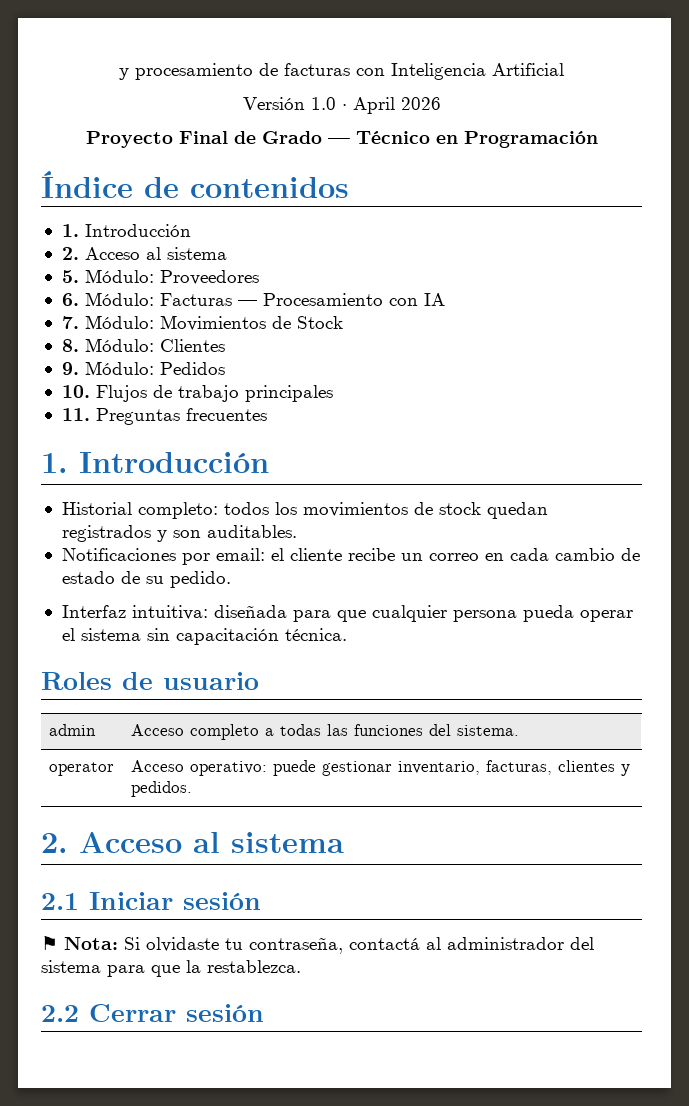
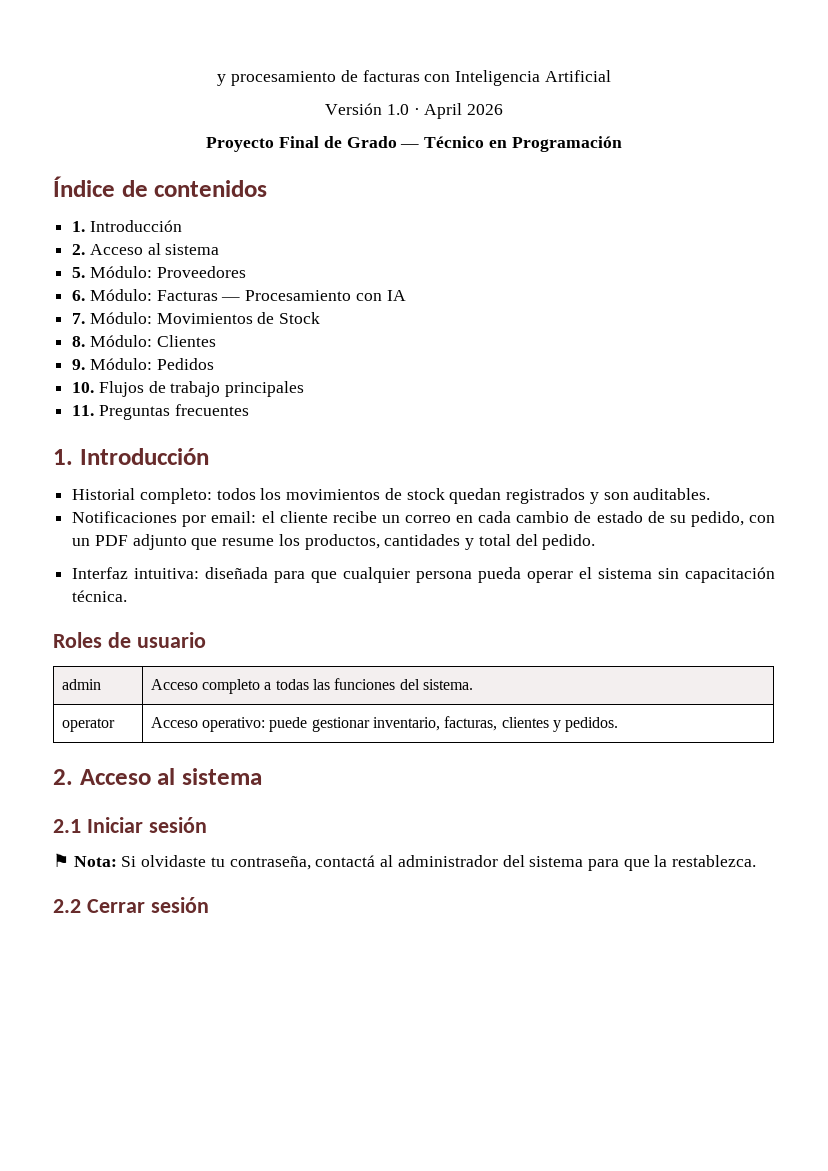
(164, 580) none -> [690,511,775,527] [72,534,538,550] pedido, con un PDF adjunto que resume los productos, cantidades y total del

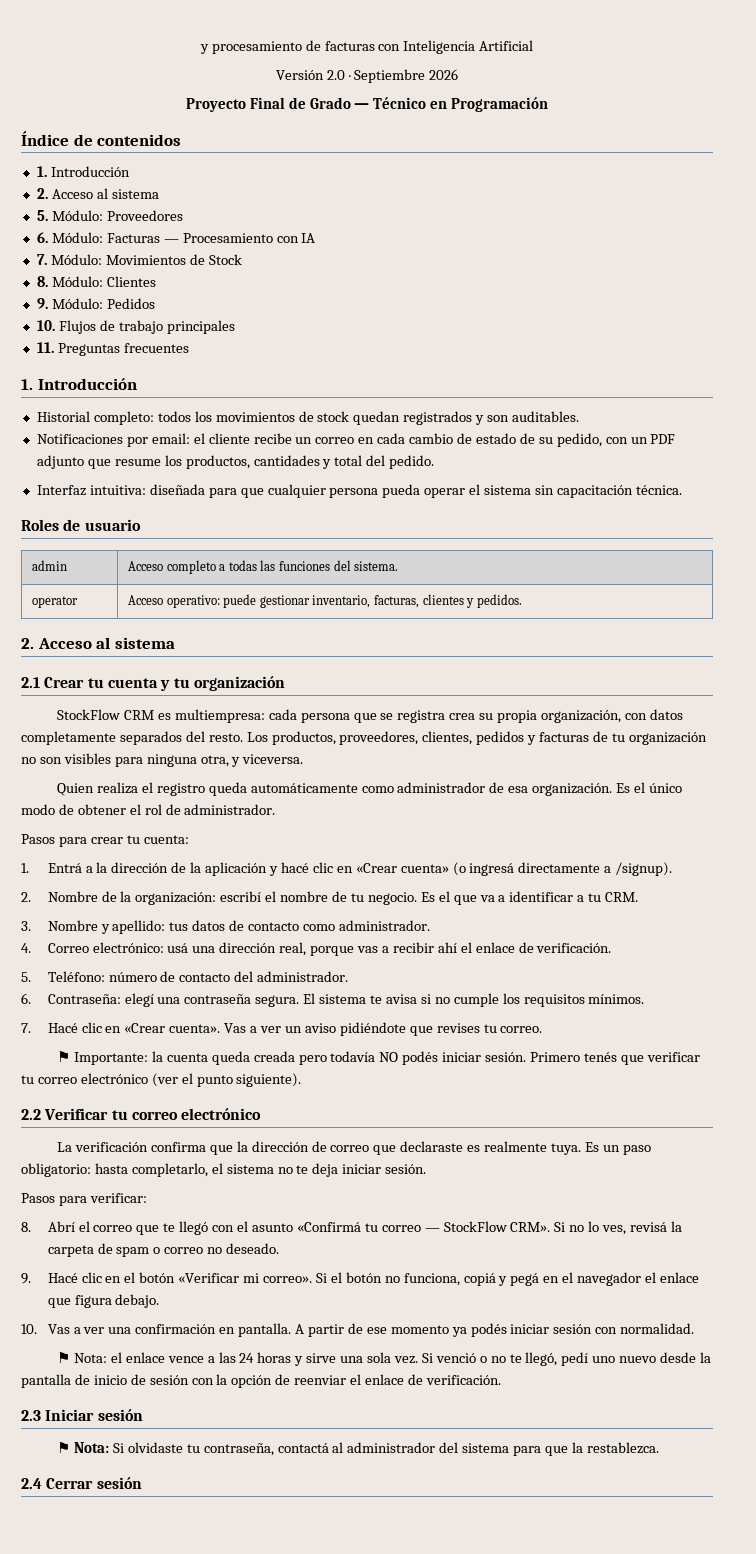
[386,103,463,119] 1.0 · April -> [326,69,426,83] 2.0 · Septiembre
(81, 826) none -> [44,676,285,691] [57,709,683,723] [21,731,707,745] [21,753,304,767] [57,782,682,796] [21,804,276,815] [21,834,189,847] [21,862,673,876] [21,891,639,905] [21,920,430,934] [21,942,612,956] [21,971,349,982] [21,993,645,1007] [21,1022,543,1036] [57,1051,700,1065] [21,1073,302,1087] [21,1108,262,1120] [57,1141,651,1155] [21,1163,427,1177] [21,1193,147,1206] [21,1221,682,1235] [47,1243,280,1257] [21,1272,699,1286] [47,1294,160,1308] [21,1323,695,1337] [57,1352,711,1366] [21,1374,501,1388] [21,1410,41,1421] Crear tu cuenta y tu organización // StockFlow CRM es multiempresa: cada persona que se registra crea su propia organización, con datos completamente separados del resto. Los productos, proveedores, clientes, pedidos y facturas de tu organización no son visibles para ninguna otra, y viceversa. // Quien realiza el registro queda automáticamente como administrador de esa organización. Es el único modo de obtener el rol de administrador. // Pasos para crear tu cuenta: // 1. Entrá a la dirección de la aplicación y hacé clic en «Crear cuenta» (o ingresá directamente a /signup). // 2. Nombre de la organización: escribí el nombre de tu negocio. Es el que va a identificar a tu CRM. // 3. Nombre y apellido: tus datos de contacto como administrador. // 4. Correo electrónico: usá una dirección real, porque vas a recibir ahí el enlace de verificación. // 5. Teléfono: número de contacto del administrador. // 6. Contraseña: elegí una contraseña segura. El sistema te avisa si no cumple los requisitos mínimos. // 7. Hacé clic en «Crear cuenta». Vas a ver un aviso pidiéndote que revises tu correo. // ⚑ Importante: la cuenta queda creada pero todavía NO podés iniciar sesión. Primero tenés que verificar tu correo electrónico (ver el punto siguiente). // 2.2 Verificar tu correo electrónico // La verificación confirma que la dirección de correo que declaraste es realmente tuya. Es un paso obligatorio: hasta completarlo, el sistema no te deja iniciar sesión. // Pasos para verificar: // 8. Abrí el correo que te llegó con el asunto «Confirmá tu correo — StockFlow CRM». Si no lo ves, revisá la carpeta de spam o correo no deseado. // 9. Hacé clic en el botón «Verificar mi correo». Si el botón no funciona, copiá y pegá en el navegador el enlace que figura debajo. // 10. Vas a ver una confirmación en pantalla. A partir de ese momento ya podés iniciar sesión con normalidad. // ⚑ Nota: el enlace vence a las 24 horas y sirve una sola vez. Si venció o no te llegó, pedí uno nuevo desde la pantalla de inicio de sesión con la opción de reenviar el enlace de verificación. // 2.3
[53,899,81,913] 2.2 -> [21,1478,42,1489] 2.4

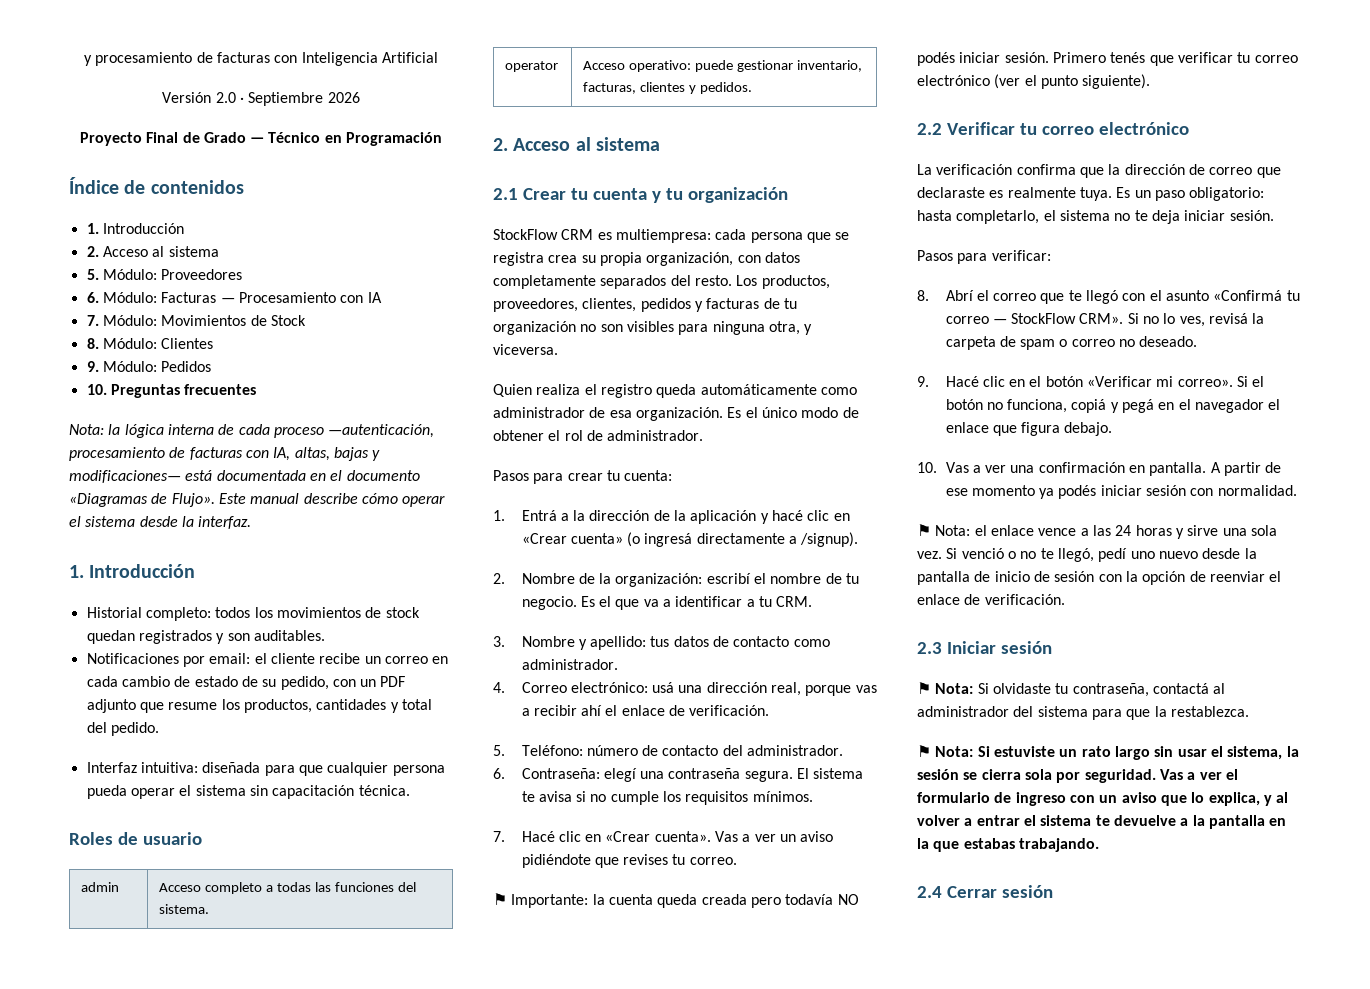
[58,320,235,334] [36,342,189,356] Flujos de trabajo principales // 11. Preguntas frecuentes -> [110,384,257,398] [69,424,435,438] [69,447,381,461] [69,470,420,483] [69,493,446,507] [69,516,252,529] Preguntas frecuentes // Nota: la lógica interna de cada proceso —autenticación, procesamiento de facturas con IA, altas, bajas y modificaciones— está documentada en el documento «Diagramas de Flujo». Este manual describe cómo operar el sistema desde la interfaz.
(659, 1448) none -> [917,745,1299,760] [917,769,1238,783] [917,792,1289,806] [917,815,1287,829] [917,838,1099,852] // ⚑ Nota: Si estuviste un rato largo sin usar el sistema, la sesión se cierra sola por seguridad. Vas a ver el formulario de ingreso con un aviso que lo explica, y al volver a entrar el sistema te devuelve a la pantalla en la que estabas trabajando.

